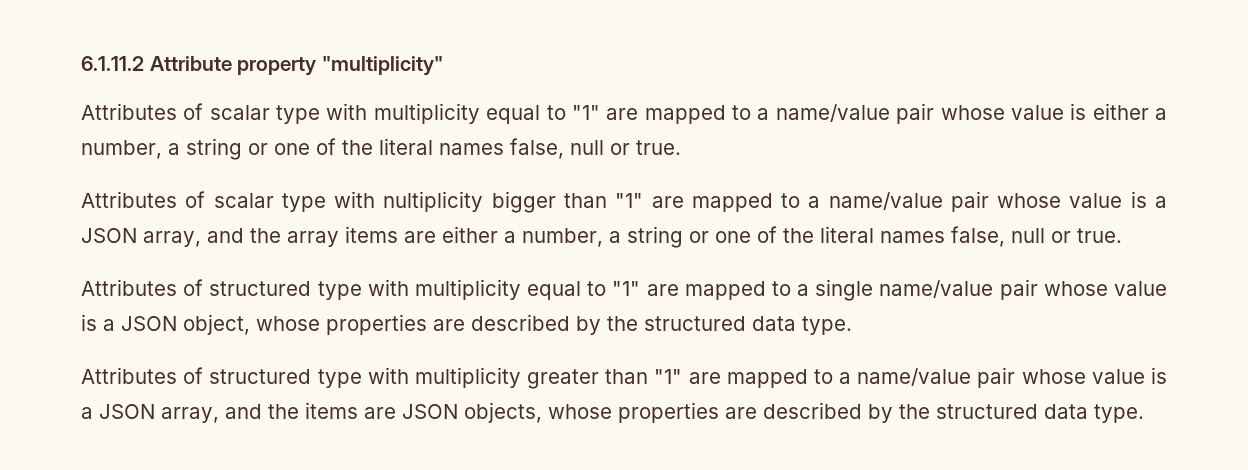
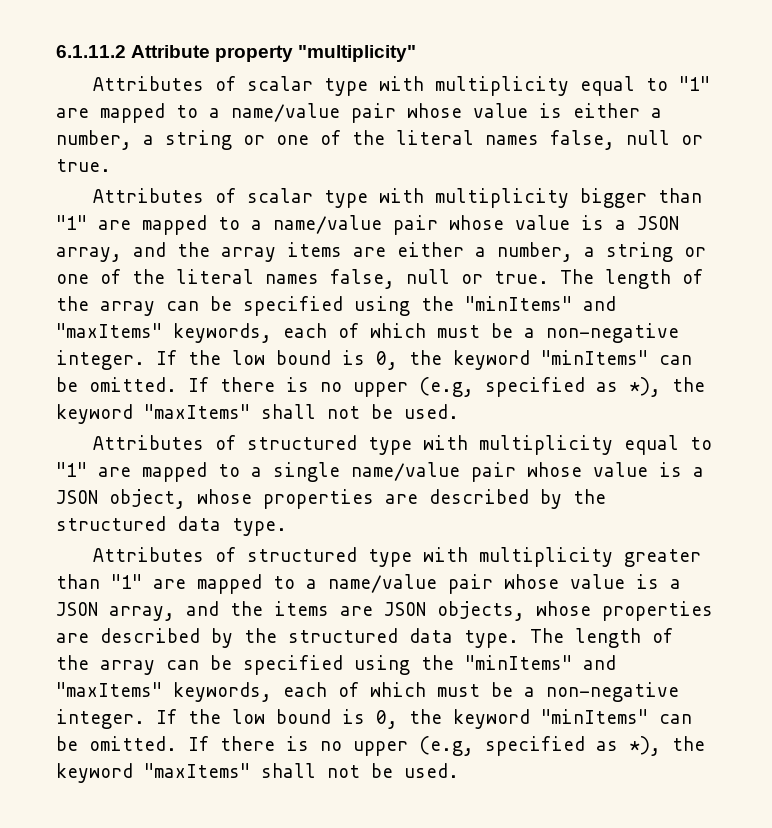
[383,191,484,212] nultiplicity -> [434,188,569,208] multiplicity
(1122, 235) none -> [560,269,703,289] [56,296,616,316] [56,323,679,343] [56,350,692,370] [56,377,705,397] [56,404,459,424] The length of the array can be specified using the "minItems" and "maxItems" keywords, each of which must be a non-negative integer. If the low bound is 0, the keyword "minItems" can be omitted. If there is no upper (e.g, specified as *), the keyword "maxItems" shall not be used.
(1144, 413) none -> [530,628,673,648] [56,655,616,675] [56,682,679,702] [56,709,692,729] [56,736,705,756] [56,763,459,783] The length of the array can be specified using the "minItems" and "maxItems" keywords, each of which must be a non-negative integer. If the low bound is 0, the keyword "minItems" can be omitted. If there is no upper (e.g, specified as *), the keyword "maxItems" shall not be used.

